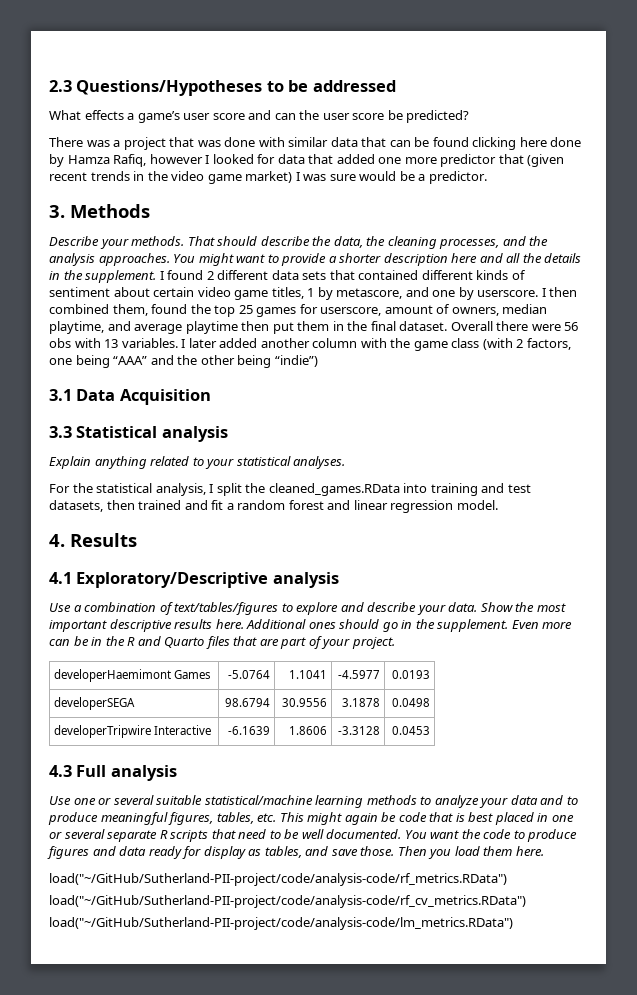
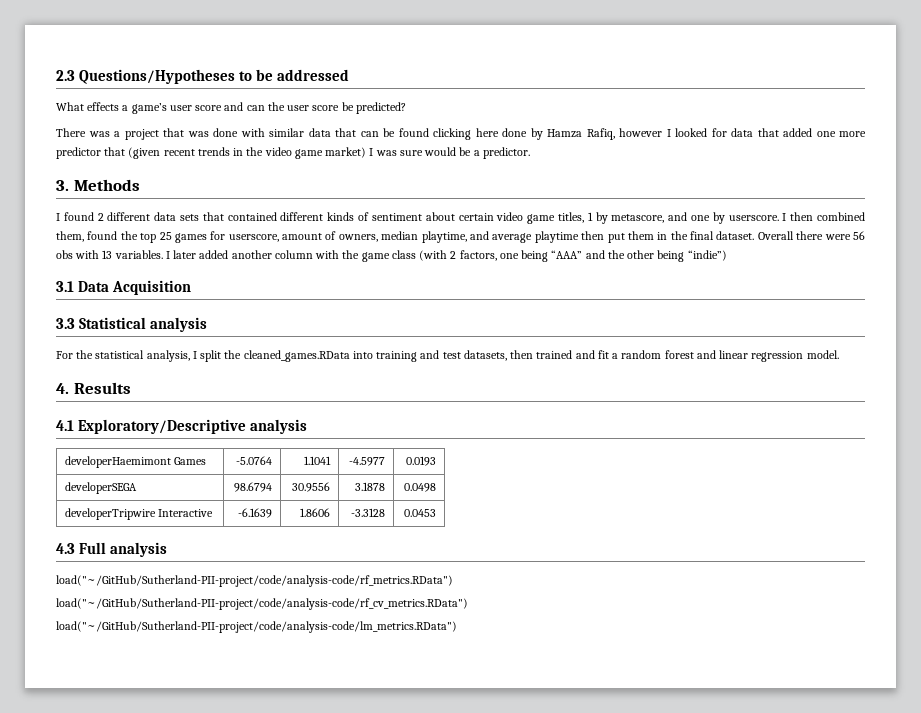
[49,236,549,249] [49,253,582,266] [49,270,157,283] Describe your methods. That should describe the data, the cleaning processes, and the analysis approaches. You might want to provide a shorter description here and all the details in the supplement. -> (140, 185) none
[49,456,346,469] // Explain anything related to your statistical analyses. -> (208, 324) none
[49,602,566,615] [49,619,573,632] [49,636,395,649] // Use a combination of text/tables/figures to explore and describe your data. Show the most important descriptive results here. Additional ones should go in the supplement. Even more can be in the R and Quarto files that are part of your project. -> (308, 426) none
[49,795,578,808] [48,812,574,825] [49,829,578,842] [47,846,544,859] // Use one or several suitable statistical/machine learning methods to analyze your data and to produce meaningful figures, tables, etc. This might again be code that is best placed in one or several separate R scripts that need to be well documented. You want the code to produce figures and data ready for display as tables, and save those. Then you load them here. -> (168, 549) none

